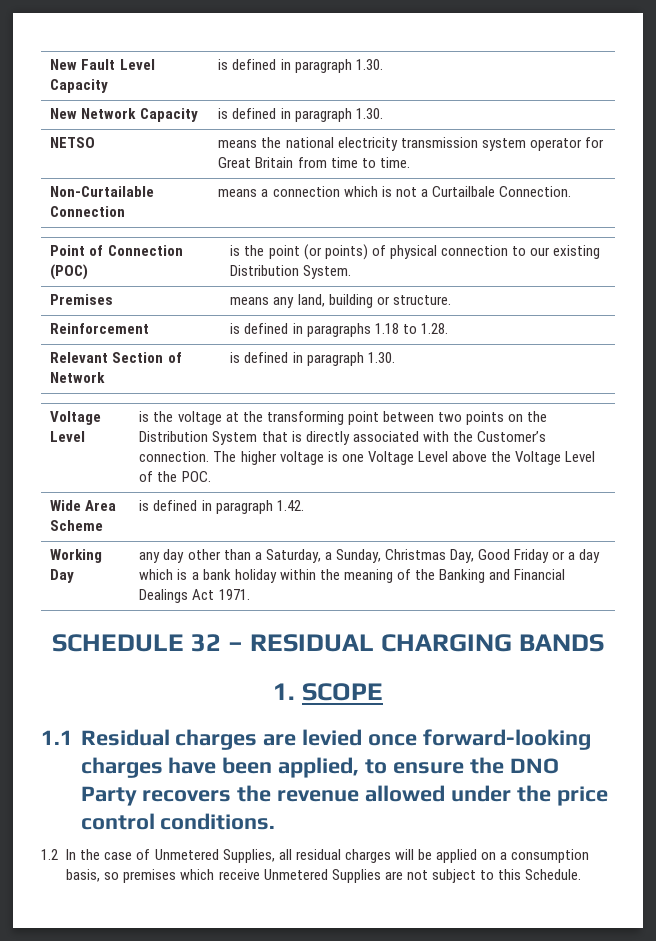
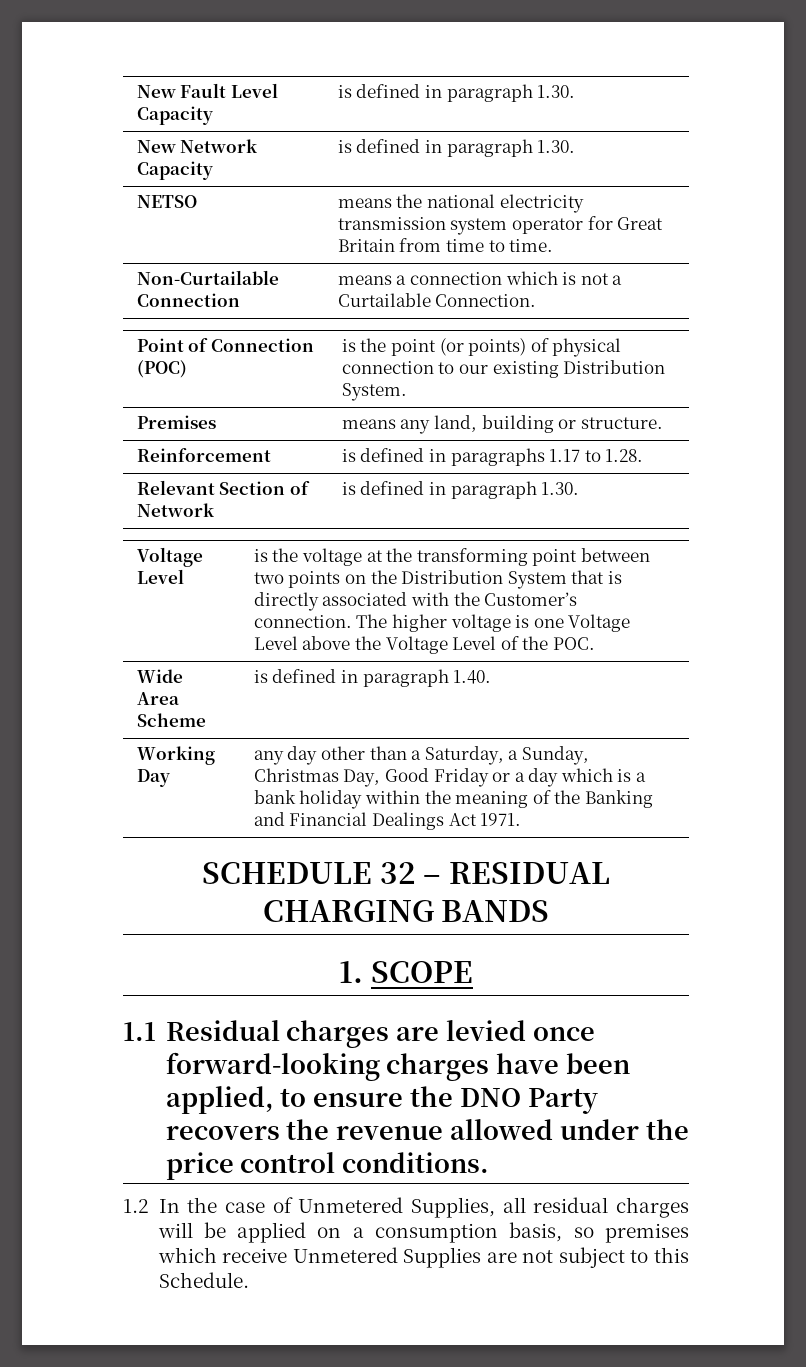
[431,186,495,197] Curtailbale -> [337,293,431,307] Curtailable
[374,323,399,334] 1.18 -> [549,449,581,462] 1.17
[276,500,304,511] 1.42. -> [453,670,492,684] 1.40.

